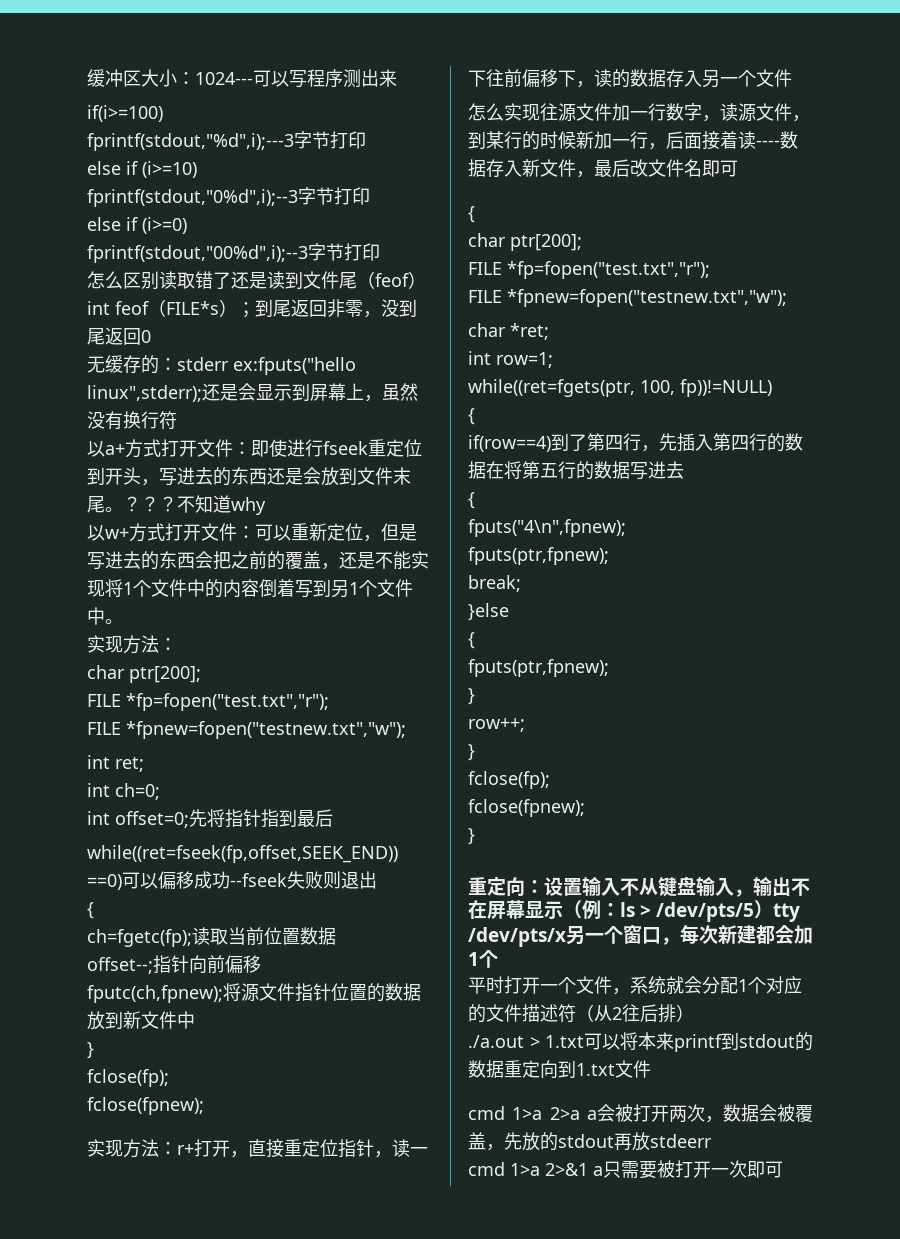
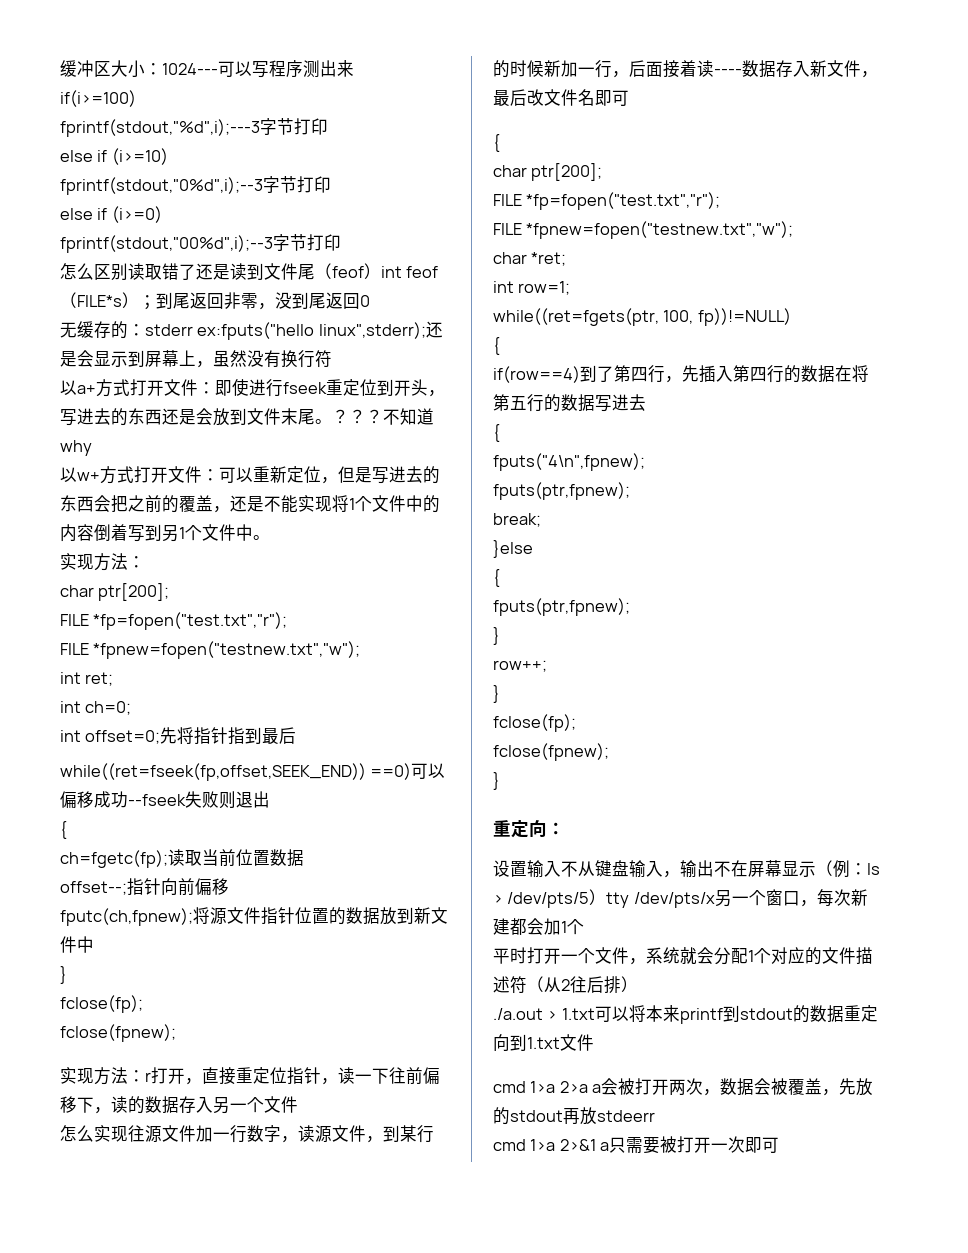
[177,1144,194,1155] r+ -> [145,1072,151,1082] r
(544, 887) none -> (565, 828) //

